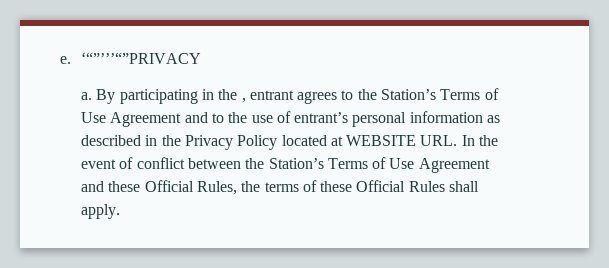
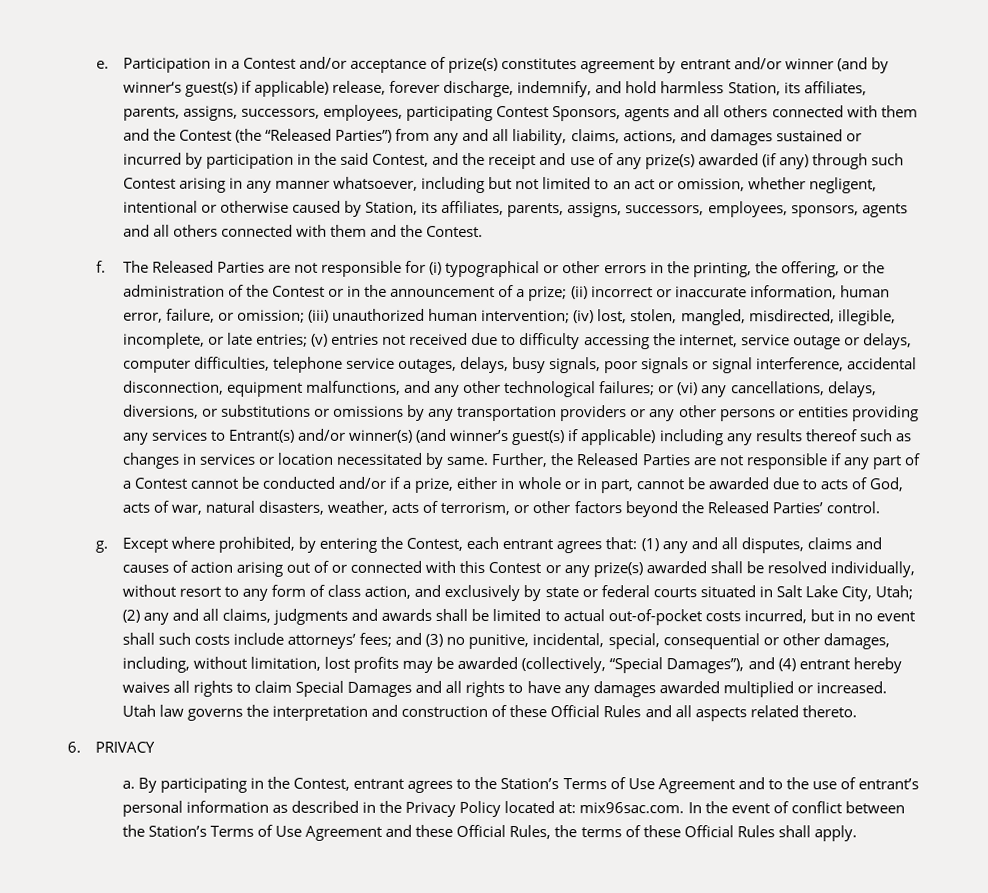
[80,52,201,64] ‘“”’’’“”PRIVACY -> [122,56,889,74] [122,80,867,98] [122,104,918,122] [122,128,862,146] [122,152,904,170] [122,176,877,194] [122,200,908,218] [122,224,484,237] [95,260,885,278] [122,284,890,302] [122,308,896,326] [122,332,912,350] [122,356,917,374] [122,380,877,398] [122,404,919,422] [122,428,912,446] [121,452,920,470] [121,476,904,494] [121,500,880,518] [94,536,882,554] [121,560,915,578] [121,584,913,602] [121,608,915,626] [121,632,890,650] [121,656,902,674] [121,680,887,698] [121,704,857,722] [67,741,155,753] Participation in a Contest and/or acceptance of prize(s) constitutes agreement by entrant and/or winner (and by winner‘s guest(s) if applicable) release, forever discharge, indemnify, and hold harmless Station, its affiliates, parents, assigns, successors, employees, participating Contest Sponsors, agents and all others connected with them and the Contest (the “Released Parties”) from any and all liability, claims, actions, and damages sustained or incurred by participation in the said Contest, and the receipt and use of any prize(s) awarded (if any) through such Contest arising in any manner whatsoever, including but not limited to an act or omission, whether negligent, intentional or otherwise caused by Station, its affiliates, parents, assigns, successors, employees, sponsors, agents and all others connected with them and the Contest. // f. The Released Parties are not responsible for (i) typographical or other errors in the printing, the offering, or the administration of the Contest or in the announcement of a prize; (ii) incorrect or inaccurate information, human error, failure, or omission; (iii) unauthorized human intervention; (iv) lost, stolen, mangled, misdirected, illegible, incomplete, or late entries; (v) entries not received due to difficulty accessing the internet, service outage or delays, computer difficulties, telephone service outages, delays, busy signals, poor signals or signal interference, accidental disconnection, equipment malfunctions, and any other technological failures; or (vi) any cancellations, delays, diversions, or substitutions or omissions by any transportation providers or any other persons or entities providing any services to Entrant(s) and/or winner(s) (and winner’s guest(s) if applicable) including any results thereof such as changes in services or location necessitated by same. Further, the Released Parties are not responsible if any part of a Contest cannot be conducted and/or if a prize, either in whole or in part, cannot be awarded due to acts of God, acts of war, natural disasters, weather, acts of terrorism, or other factors beyond the Released Parties’ control. // g. Except where prohibited, by entering the Contest, each entrant agrees that: (1) any and all disputes, claims and causes of action arising out of or connected with this Contest or any prize(s) awarded shall be resolved individually, without resort to any form of class action, and exclusively by state or federal courts situated in Salt Lake City, Utah; (2) any and all claims, judgments and awards shall be limited to actual out-of-pocket costs incurred, but in no event shall such costs include attorneys’ fees; and (3) no punitive, incidental, special, consequential or other damages, including, without limitation, lost profits may be awarded (collectively, “Special Damages”), and (4) entrant hereby waives all rights to claim Special Damages and all rights to have any damages awarded multiplied or increased. Utah law governs the interpretation and construction of these Official Rules and all aspects related thereto. // 6. PRIVACY
[241,98,246,103] , -> [293,777,351,791] Contest,
[330,135,458,146] at WEBSITE URL. -> [558,802,685,814] at: mix96sac.com.

